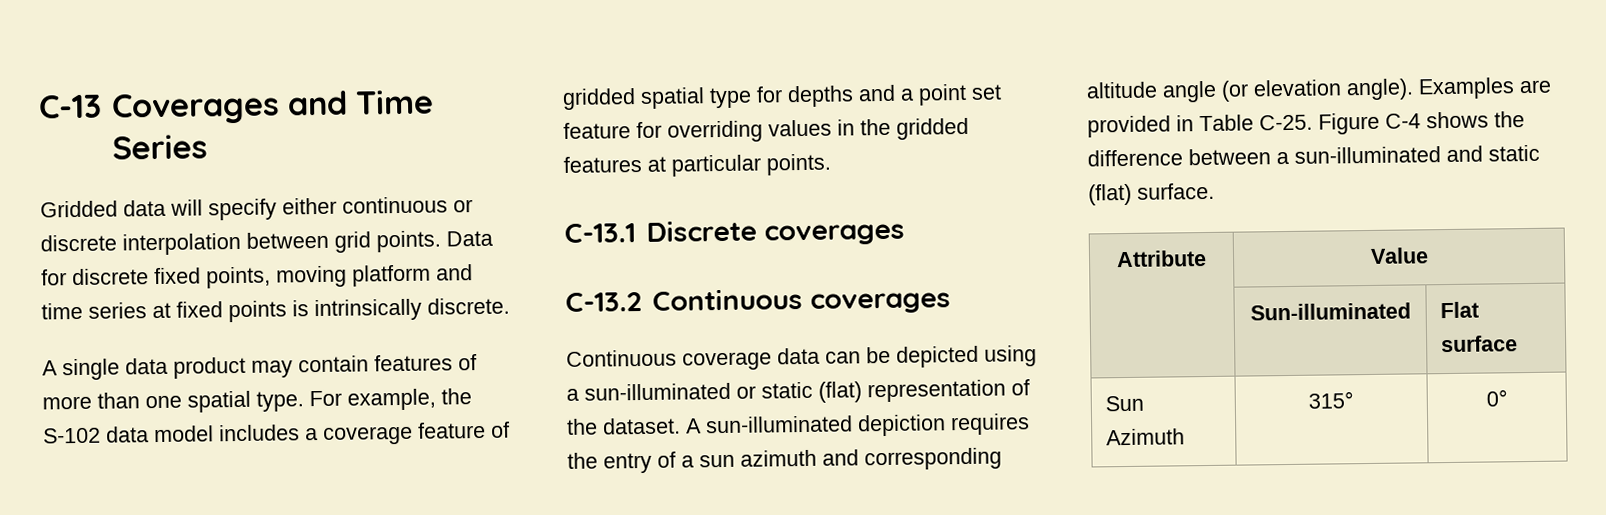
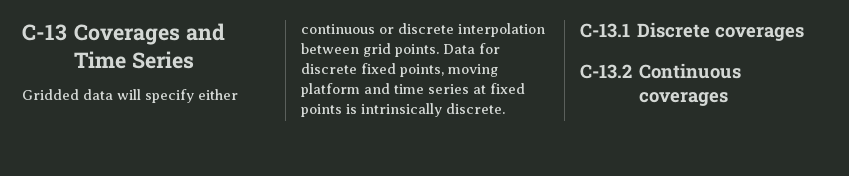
[42,354,477,381] [42,388,472,413] [43,421,510,445] [562,83,1002,110] [563,117,969,143] [563,153,831,177] // A single data product may contain features of more than one spatial type. For example, the S-102 data model includes a coverage feature of gridded spatial type for depths and a point set feature for overriding values in the gridded features at particular points. -> (505, 108) none
[566,345,1037,371] [566,379,1030,403] [566,413,1030,437] [567,447,1002,474] [1086,77,1552,103] [1087,111,1525,138] [1087,144,1540,167] [1088,182,1215,206] [1116,250,1207,268] [1369,247,1429,264] [1249,302,1411,321] [1440,301,1480,319] [1441,335,1519,353] [1105,395,1145,412] [1106,428,1186,446] [1308,391,1354,409] [1485,389,1508,407] // Continuous coverage data can be depicted using a sun-illuminated or static (flat) representation of the dataset. A sun-illuminated depiction requires the entry of a sun azimuth and corresponding altitude angle (or elevation angle). Examples are provided in Table C-25. Figure C-4 shows the difference between a sun-illuminated and static (flat) surface. // Attribute | Value // | Sun-illuminated | Flat surface // Sun Azimuth | 315° | 0° -> (729, 99) none

